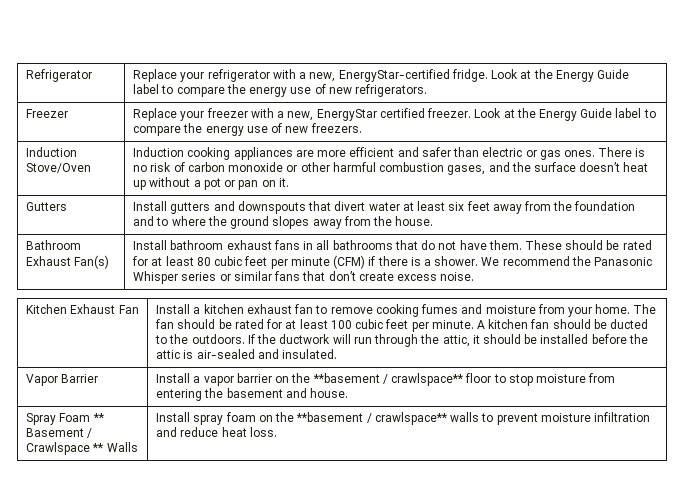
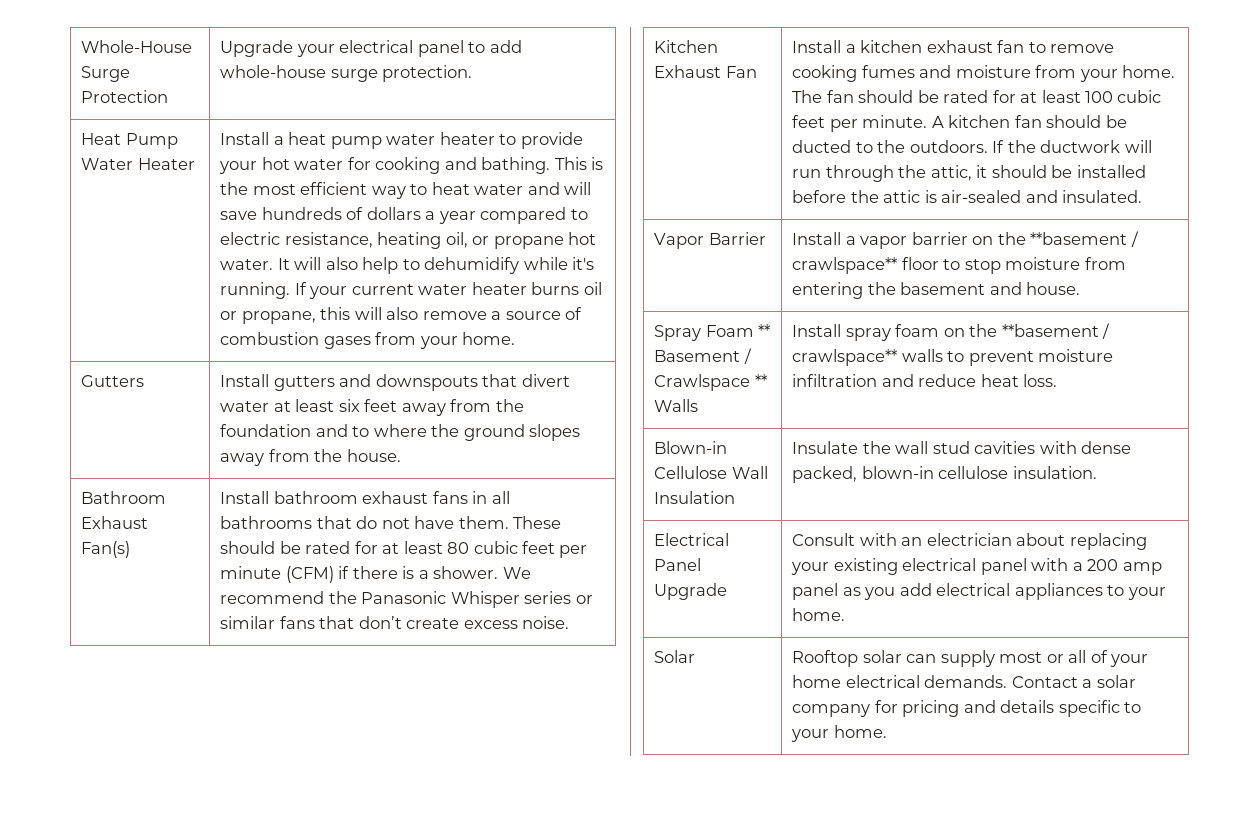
[26,69,93,82] [133,69,629,82] [133,84,428,97] [26,109,69,118] [133,108,656,121] [133,123,362,136] [26,147,78,157] [26,163,92,173] [133,147,646,160] [133,162,649,175] [133,177,289,190] Refrigerator | Replace your refrigerator with a new, EnergyStar-certified fridge. Look at the Energy Guide label to compare the energy use of new refrigerators. // Freezer | Replace your freezer with a new, EnergyStar certified freezer. Look at the Energy Guide label to compare the energy use of new freezers. // Induction Stove/Oven | Induction cooking appliances are more efficient and safer than electric or gas ones. There is no risk of carbon monoxide or other harmful combustion gases, and the surface doesn’t heat up without a pot or pan on it. -> [81,40,193,53] [81,66,131,82] [81,90,169,103] [220,40,522,57] [220,65,473,82] [81,133,178,149] [81,158,195,170] [220,132,583,149] [219,157,604,174] [220,182,592,199] [220,207,588,224] [220,232,597,249] [220,257,595,274] [220,282,602,299] [220,307,583,324] [220,332,516,349] Whole-House Surge Protection | Upgrade your electrical panel to add whole-house surge protection. // Heat Pump Water Heater | Install a heat pump water heater to provide your hot water for cooking and bathing. This is the most efficient way to heat water and will save hundreds of dollars a year compared to electric resistance, heating oil, or propane hot water. It will also help to dehumidify while it's running. If your current water heater burns oil or propane, this will also remove a source of combustion gases from your home.
(277, 432) none -> [654,441,728,454] [654,466,768,479] [654,491,736,504] [792,441,1132,454] [792,466,1097,483] [654,533,730,546] [654,558,702,571] [654,583,728,600] [792,533,1147,550] [791,558,1162,575] [792,583,1166,600] [792,608,846,621] [654,650,696,663] [792,650,1149,667] [792,675,1136,688] [792,700,1142,717] [791,725,887,742] // Blown-in Cellulose Wall Insulation | Insulate the wall stud cavities with dense packed, blown-in cellulose insulation. // Electrical Panel Upgrade | Consult with an electrician about replacing your existing electrical panel with a 200 amp panel as you add electrical appliances to your home. // Solar | Rooftop solar can supply most or all of your home electrical demands. Contact a solar company for pricing and details specific to your home.

